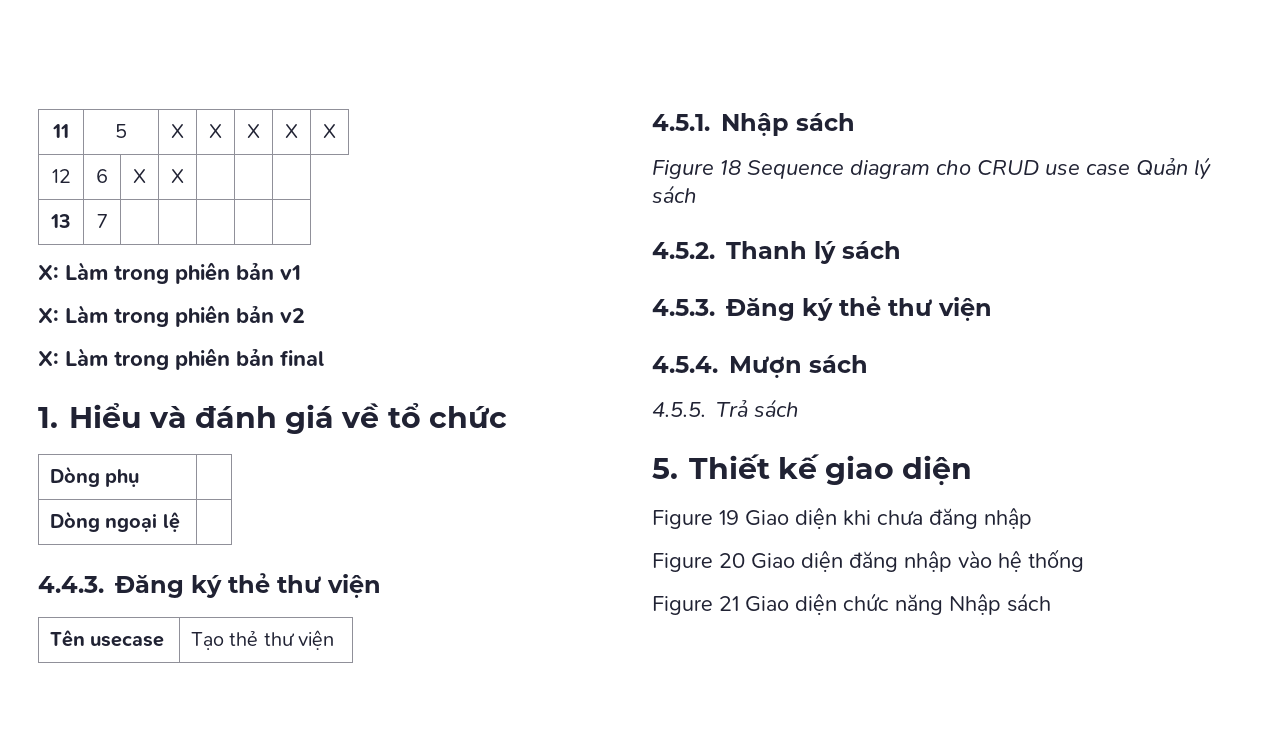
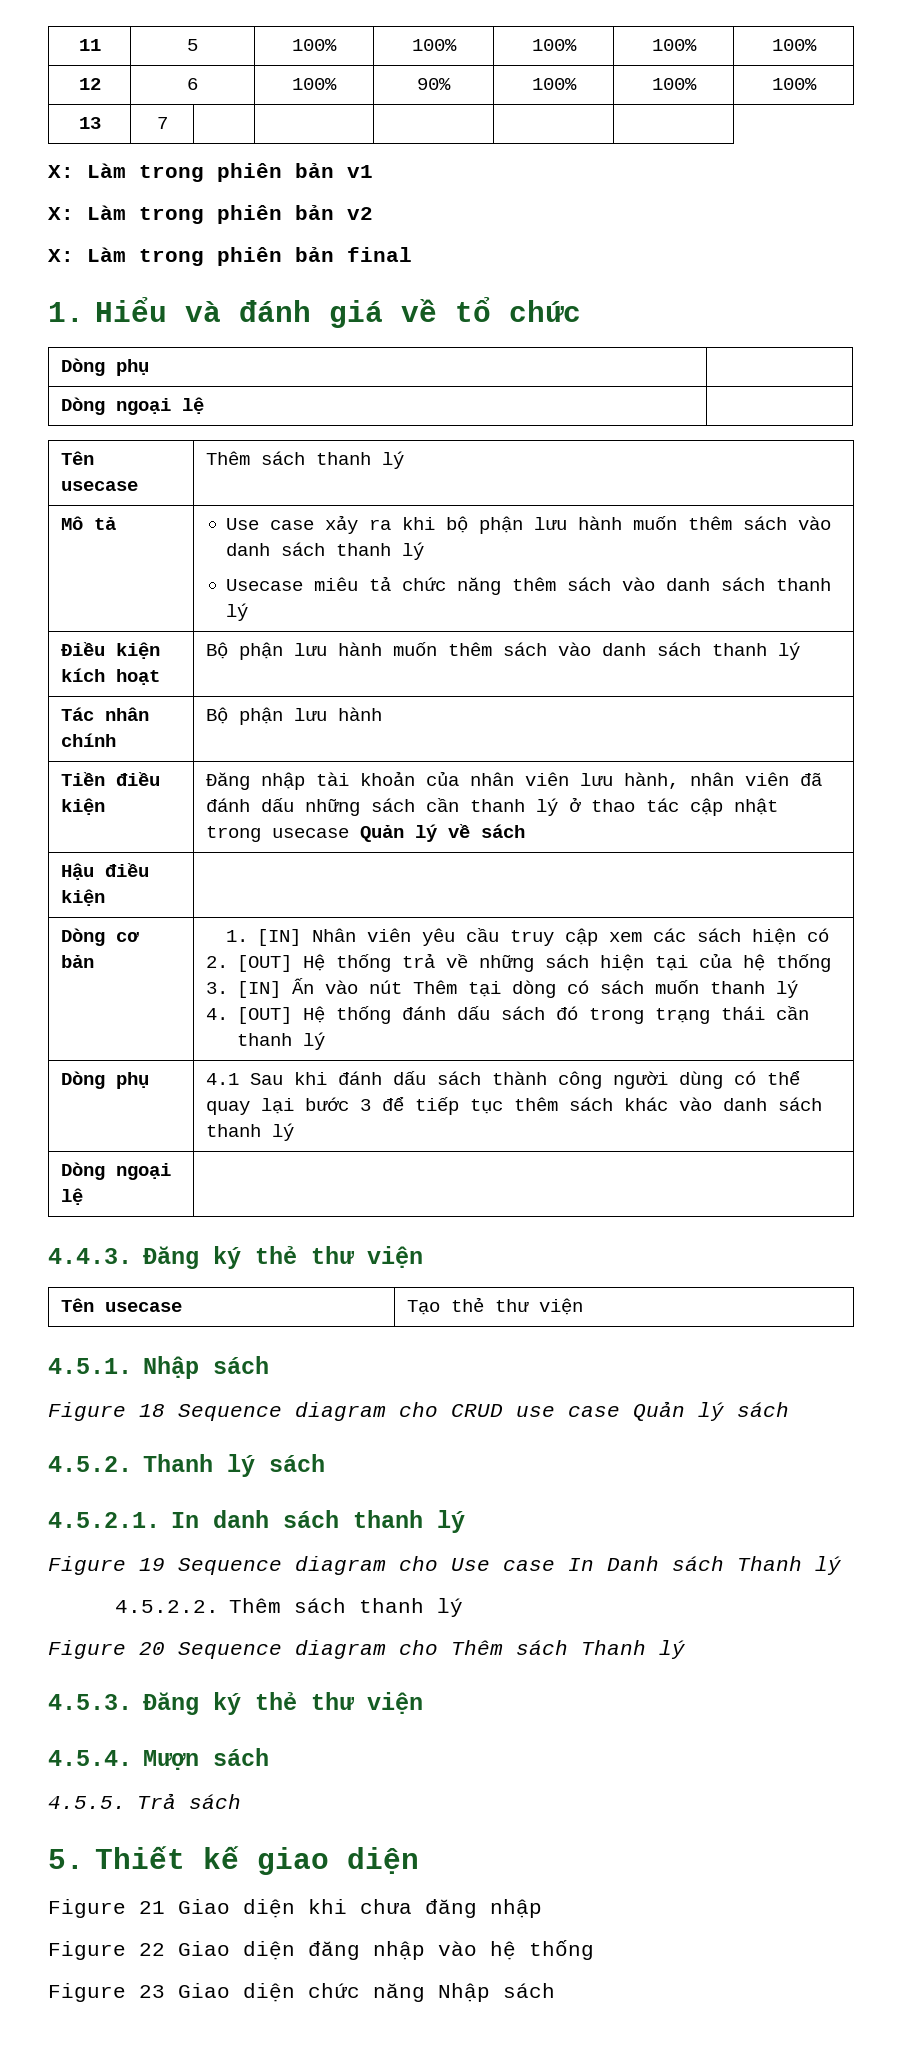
[171,124,184,138] [209,124,222,138] [247,124,260,138] [285,124,298,138] [323,124,336,138] [51,169,71,183] [96,169,108,183] [133,169,146,183] [171,169,184,183] X | X | X | X | X // 12 | 6 | X | X | | | -> [292,39,337,51] [411,39,457,51] [531,39,577,51] [651,39,697,51] [771,39,817,51] [78,78,101,90] [187,78,198,90] [292,78,337,90] [417,78,451,90] [531,78,577,90] [651,78,697,90] [771,78,817,90] 100% | 100% | 100% | 100% | 100% // 12 | 6 | 100% | 90% | 100% | 100% | 100%
(180, 522) none -> [60,451,94,465] [60,481,138,491] [205,451,404,469] [60,516,116,530] [226,515,832,534] [226,542,425,560] [226,576,832,595] [226,603,249,621] [60,642,160,659] [60,668,160,685] [205,642,800,660] [60,707,149,721] [60,733,116,747] [205,707,382,725] [60,772,160,786] [60,798,105,815] [205,771,822,790] [205,797,778,816] [205,824,525,842] [60,863,149,880] [60,889,105,906] [60,928,139,946] [60,955,94,968] [225,928,830,946] [205,953,832,972] [205,978,799,998] [205,1006,810,1024] [237,1032,326,1050] [60,1071,149,1089] [205,1070,800,1089] [205,1096,822,1115] [205,1123,294,1141] [60,1162,171,1180] [60,1188,83,1205] // Tên usecase | Thêm sách thanh lý // Mô tả | Use case xảy ra khi bộ phận lưu hành muốn thêm sách vào danh sách thanh lý // Usecase miêu tả chức năng thêm sách vào danh sách thanh lý // Điều kiện kích hoạt | Bộ phận lưu hành muốn thêm sách vào danh sách thanh lý // Tác nhân chính | Bộ phận lưu hành // Tiền điều kiện | Đăng nhập tài khoản của nhân viên lưu hành, nhân viên đã đánh dấu những sách cần thanh lý ở thao tác cập nhật trong usecase Quản lý về sách // Hậu điều kiện | // Dòng cơ bản | 1. [IN] Nhân viên yêu cầu truy cập xem các sách hiện có // 2. [OUT] Hệ thống trả về những sách hiện tại của hệ thống // 3. [IN] Ấn vào nút Thêm tại dòng có sách muốn thanh lý // 4. [OUT] Hệ thống đánh dấu sách đó trong trạng thái cần thanh lý // Dòng phụ | 4.1 Sau khi đánh dấu sách thành công người dùng có thể quay lại bước 3 để tiếp tục thêm sách khác vào danh sách thanh lý // Dòng ngoại lệ |
(901, 250) none -> [48,1510,465,1533] [48,1556,841,1575] [114,1598,464,1617] [48,1640,685,1659] // 4.5.2.1. In danh sách thanh lý // Figure 19 Sequence diagram cho Use case In Danh sách Thanh lý // 4.5.2.2. Thêm sách thanh lý // Figure 20 Sequence diagram cho Thêm sách Thanh lý
[719,510,739,525] 19 -> [139,1901,165,1914] 21
[719,553,745,568] 20 -> [139,1943,165,1956] 22
[719,596,739,611] 21 -> [139,1985,165,1998] 23

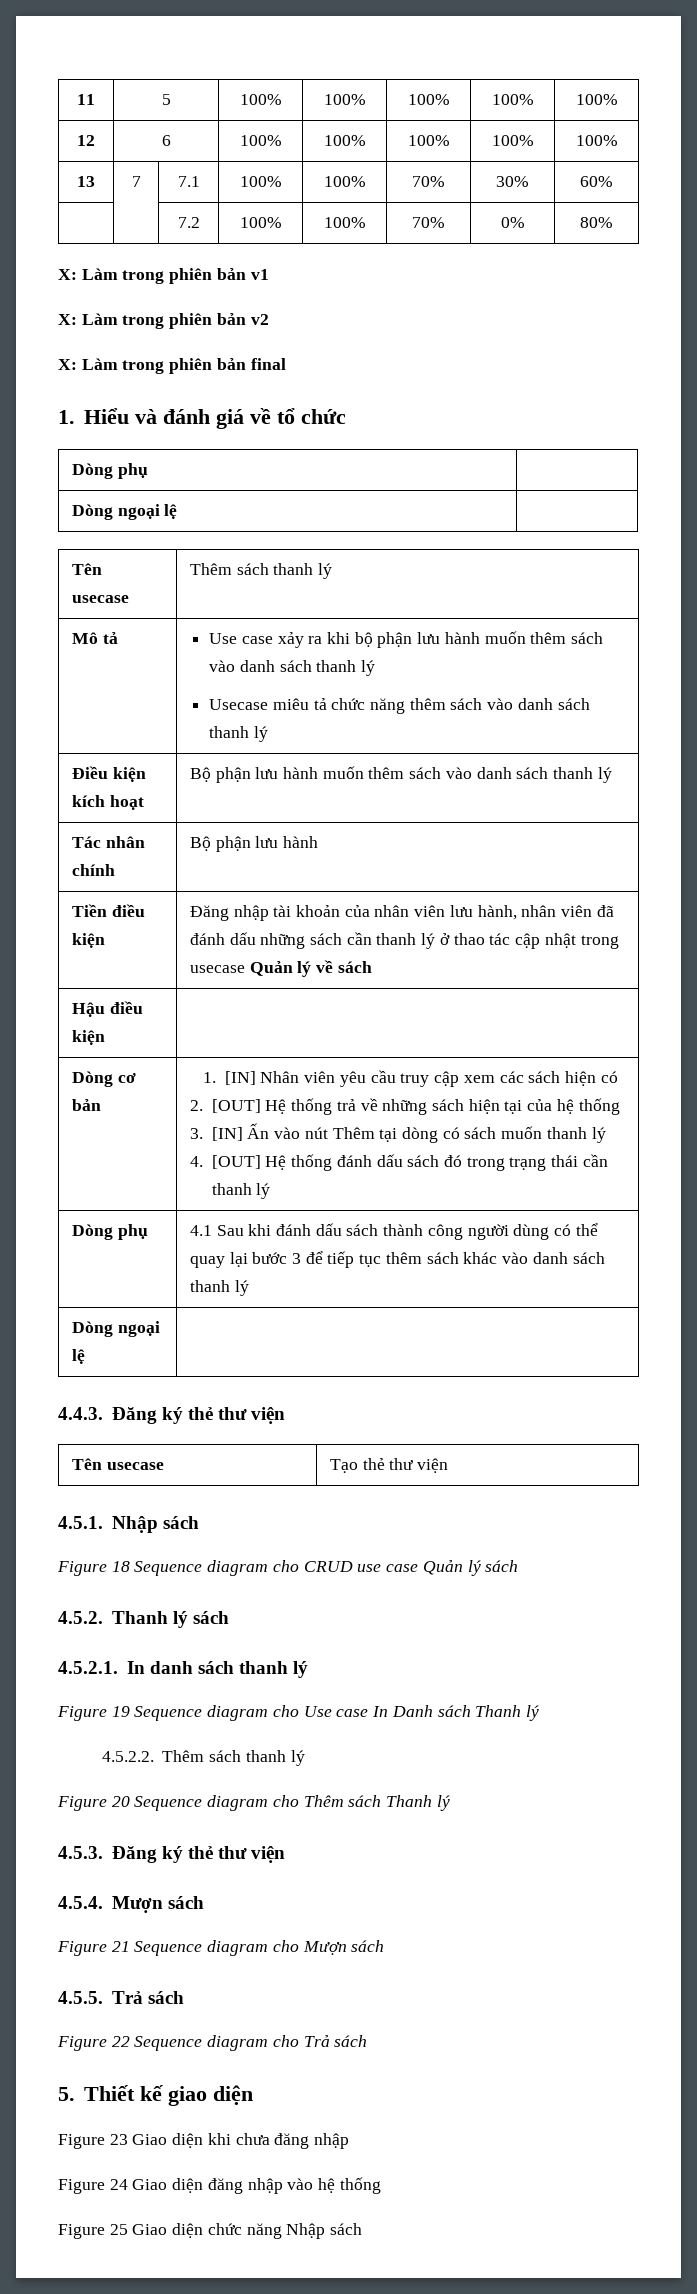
[417,78,451,90] 90% -> [323,135,366,146] 100%
(168, 123) | | | | -> [177,176,200,187] [239,176,282,187] [323,176,366,187] [412,176,445,187] [496,176,529,187] [580,176,613,187] [177,217,200,228] [239,217,282,228] [323,217,366,228] [412,217,445,228] [500,217,525,228] [580,217,613,228] 7.1 | 100% | 100% | 70% | 30% | 60% // | | 7.2 | 100% | 100% | 70% | 0% | 80%
[48,1796,126,1809] 4.5.5. -> [57,1940,385,1956] [58,1991,184,2004] [57,2035,299,2051] Figure 21 Sequence diagram cho Mượn sách // 4.5.5. Trả sách // Figure 22 Sequence diagram cho
[139,1901,165,1914] 21 -> [109,2134,128,2145] 23
[139,1943,165,1956] 22 -> [109,2179,128,2190] 24
[139,1985,165,1998] 23 -> [109,2224,128,2235] 25

